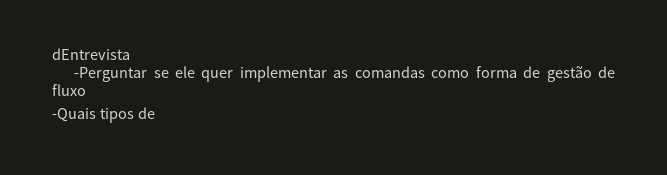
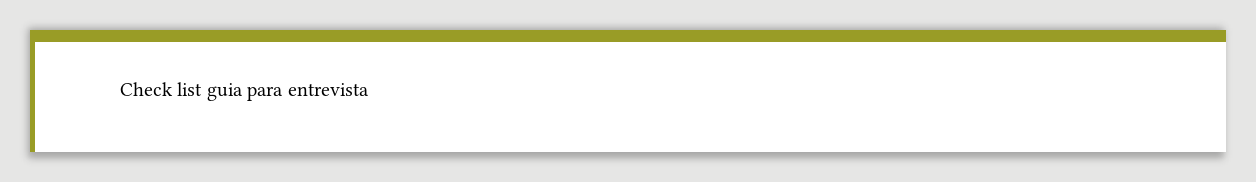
[52,48,130,60] [74,66,615,82] [52,84,86,96] [52,107,155,123] dEntrevista // -Perguntar se ele quer implementar as comandas como forma de gestão de fluxo // -Quais tipos de -> [120,82,369,101] Check list guia para entrevista

